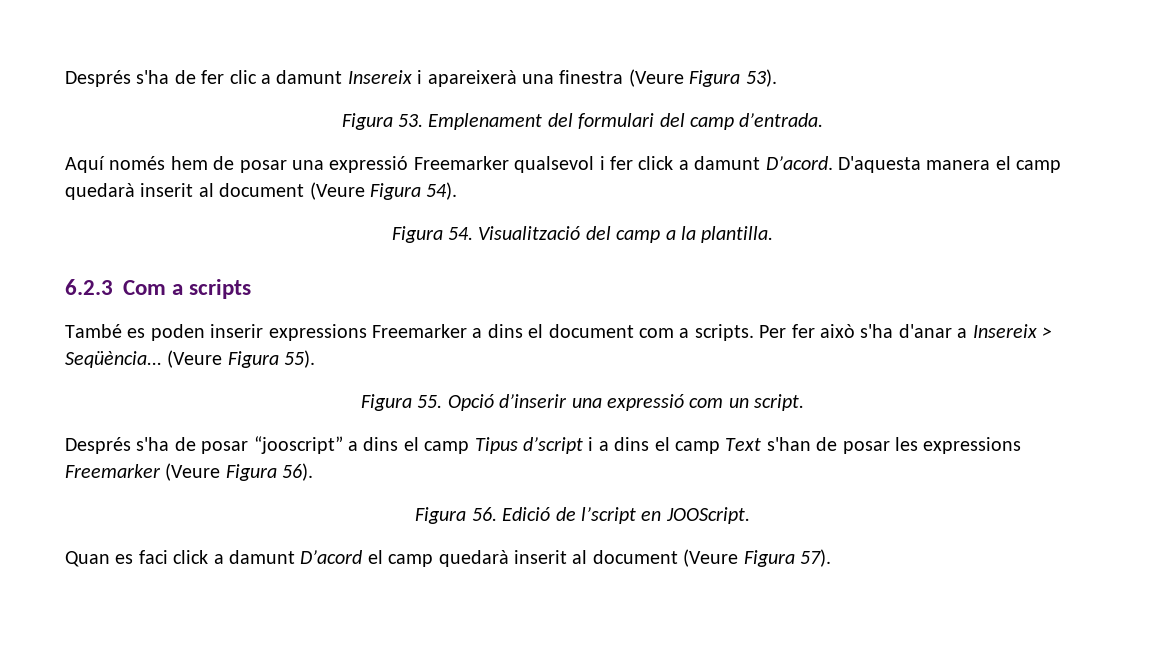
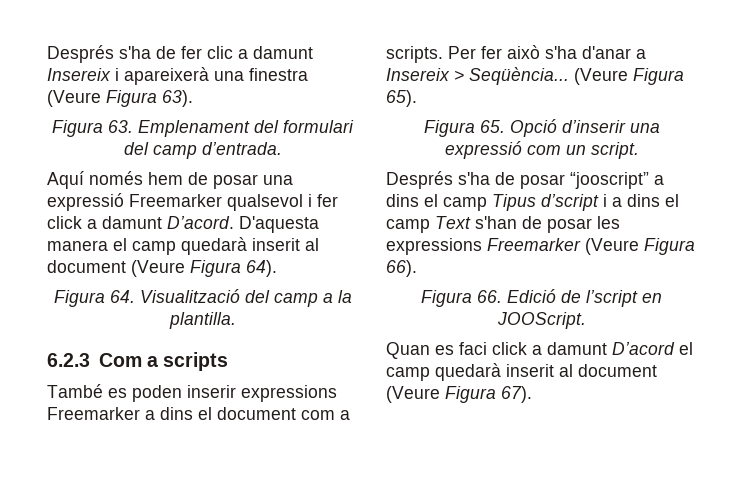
[745,69,777,87] [341,113,423,130] 53). // Figura 53. -> [162,90,193,107] [52,120,133,137] 63). // Figura 63.
[426,182,458,200] [391,226,473,243] 54). // Figura 54. -> [246,260,277,277] [53,290,135,307] 64). // Figura 64.
[284,350,316,368] [360,394,443,411] 55). // Figura 55. -> [386,90,417,107] [423,120,505,137] 65). // Figura 65.
[282,463,314,481] [415,507,497,524] 56). // Figura 56. -> [386,260,417,277] [421,290,502,307] 66). // Figura 66.
[799,549,831,567] 57). -> [501,386,532,403] 67).

